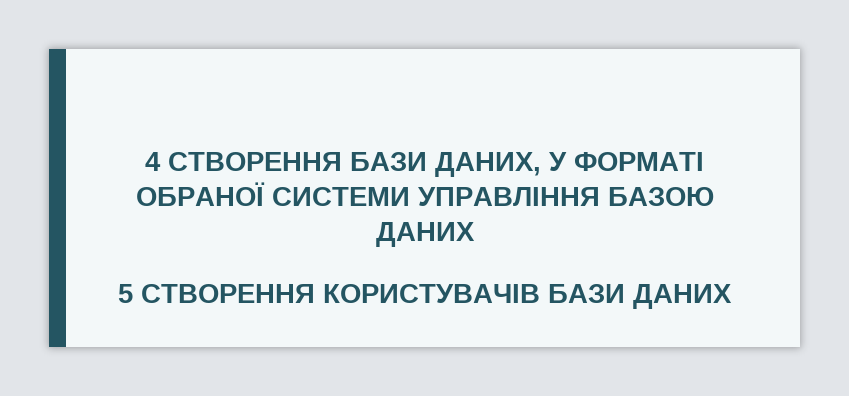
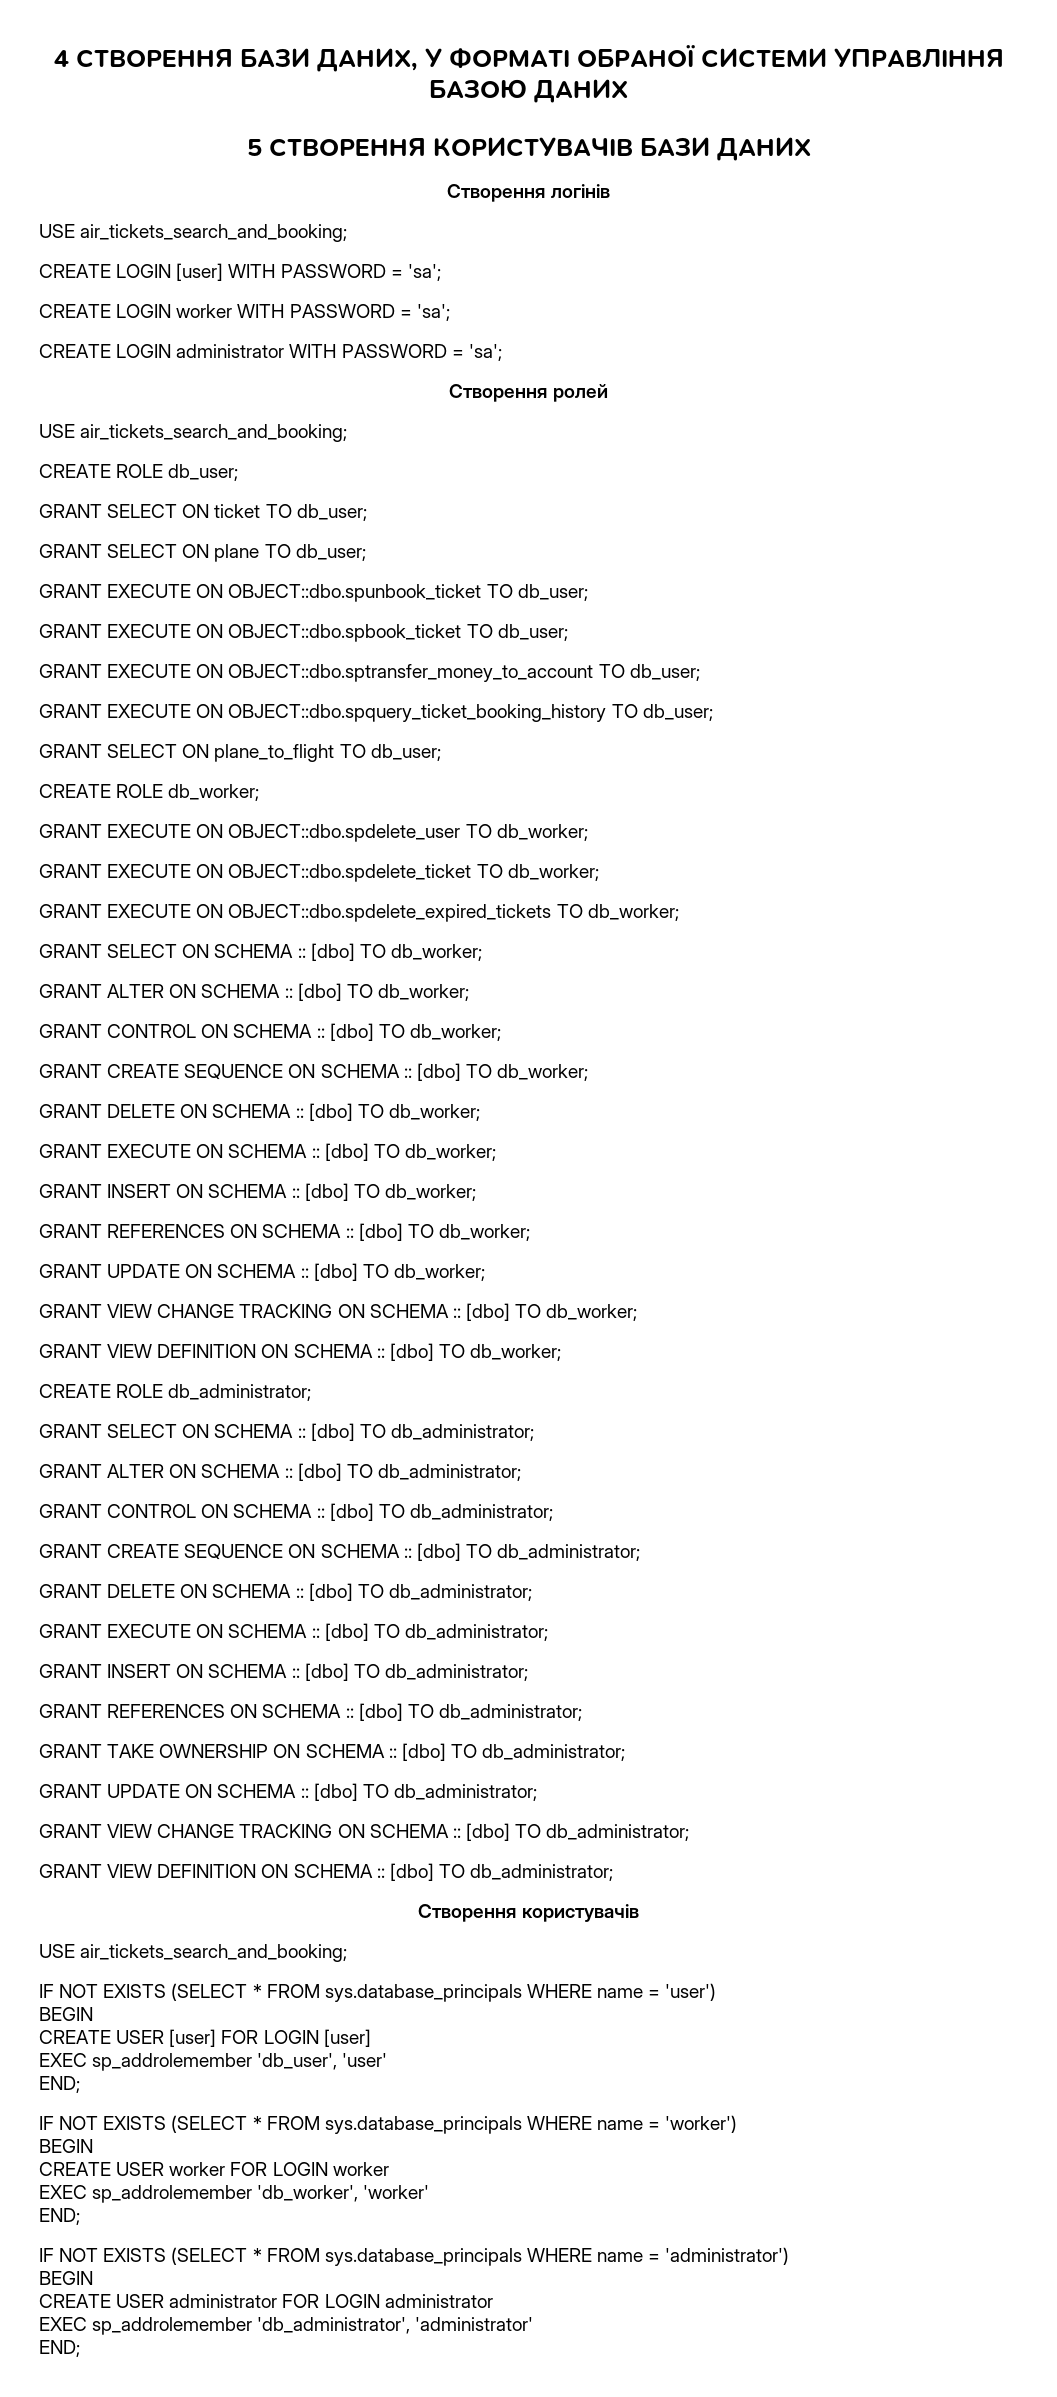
(732, 296) none -> [447,184,610,202] [39,224,348,242] [39,263,441,281] [39,304,450,321] [39,344,502,361] [449,384,608,402] [39,424,348,442] [39,464,239,481] [39,504,367,521] [39,544,366,562] [39,584,588,602] [39,624,568,642] [39,664,700,682] [39,704,713,722] [39,744,441,762] [39,784,260,801] [39,824,588,842] [39,864,599,882] [39,904,679,922] [39,943,482,961] [39,983,469,1001] [39,1023,501,1041] [39,1063,589,1081] [39,1103,480,1121] [39,1143,496,1161] [39,1183,476,1201] [39,1223,530,1241] [39,1263,485,1281] [39,1303,638,1321] [39,1343,562,1361] [39,1384,312,1401] [39,1423,534,1441] [39,1463,521,1481] [39,1503,553,1521] [39,1543,641,1561] [39,1583,532,1601] [39,1623,548,1641] [39,1663,528,1681] [39,1703,582,1721] [39,1743,626,1761] [39,1783,537,1801] [39,1823,690,1841] [39,1863,614,1881] [418,1904,639,1922] [39,1944,348,1962] [39,1983,717,2002] [39,2007,93,2021] [39,2029,371,2047] [39,2053,388,2071] [39,2076,80,2093] [39,2115,738,2134] [39,2139,93,2153] [39,2162,389,2176] [39,2185,430,2203] [39,2208,80,2225] [39,2247,790,2266] [39,2271,93,2285] [39,2294,493,2308] [39,2317,534,2335] [39,2340,80,2357] // Створення логінів // USE air_tickets_search_and_booking; // CREATE LOGIN [user] WITH PASSWORD = 'sa'; // CREATE LOGIN worker WITH PASSWORD = 'sa'; // CREATE LOGIN administrator WITH PASSWORD = 'sa'; // Створення ролей // USE air_tickets_search_and_booking; // CREATE ROLE db_user; // GRANT SELECT ON ticket TO db_user; // GRANT SELECT ON plane TO db_user; // GRANT EXECUTE ON OBJECT::dbo.spunbook_ticket TO db_user; // GRANT EXECUTE ON OBJECT::dbo.spbook_ticket TO db_user; // GRANT EXECUTE ON OBJECT::dbo.sptransfer_money_to_account TO db_user; // GRANT EXECUTE ON OBJECT::dbo.spquery_ticket_booking_history TO db_user; // GRANT SELECT ON plane_to_flight TO db_user; // CREATE ROLE db_worker; // GRANT EXECUTE ON OBJECT::dbo.spdelete_user TO db_worker; // GRANT EXECUTE ON OBJECT::dbo.spdelete_ticket TO db_worker; // GRANT EXECUTE ON OBJECT::dbo.spdelete_expired_tickets TO db_worker; // GRANT SELECT ON SCHEMA :: [dbo] TO db_worker; // GRANT ALTER ON SCHEMA :: [dbo] TO db_worker; // GRANT CONTROL ON SCHEMA :: [dbo] TO db_worker; // GRANT CREATE SEQUENCE ON SCHEMA :: [dbo] TO db_worker; // GRANT DELETE ON SCHEMA :: [dbo] TO db_worker; // GRANT EXECUTE ON SCHEMA :: [dbo] TO db_worker; // GRANT INSERT ON SCHEMA :: [dbo] TO db_worker; // GRANT REFERENCES ON SCHEMA :: [dbo] TO db_worker; // GRANT UPDATE ON SCHEMA :: [dbo] TO db_worker; // GRANT VIEW CHANGE TRACKING ON SCHEMA :: [dbo] TO db_worker; // GRANT VIEW DEFINITION ON SCHEMA :: [dbo] TO db_worker; // CREATE ROLE db_administrator; // GRANT SELECT ON SCHEMA :: [dbo] TO db_administrator; // GRANT ALTER ON SCHEMA :: [dbo] TO db_administrator; // GRANT CONTROL ON SCHEMA :: [dbo] TO db_administrator; // GRANT CREATE SEQUENCE ON SCHEMA :: [dbo] TO db_administrator; // GRANT DELETE ON SCHEMA :: [dbo] TO db_administrator; // GRANT EXECUTE ON SCHEMA :: [dbo] TO db_administrator; // GRANT INSERT ON SCHEMA :: [dbo] TO db_administrator; // GRANT REFERENCES ON SCHEMA :: [dbo] TO db_administrator; // GRANT TAKE OWNERSHIP ON SCHEMA :: [dbo] TO db_administrator; // GRANT UPDATE ON SCHEMA :: [dbo] TO db_administrator; // GRANT VIEW CHANGE TRACKING ON SCHEMA :: [dbo] TO db_administrator; // GRANT VIEW DEFINITION ON SCHEMA :: [dbo] TO db_administrator; // Створення користувачів // USE air_tickets_search_and_booking; // IF NOT EXISTS (SELECT * FROM sys.database_principals WHERE name = 'user') // BEGIN // CREATE USER [user] FOR LOGIN [user] // EXEC sp_addrolemember 'db_user', 'user' // END; // IF NOT EXISTS (SELECT * FROM sys.database_principals WHERE name = 'worker') // BEGIN // CREATE USER worker FOR LOGIN worker // EXEC sp_addrolemember 'db_worker', 'worker' // END; // IF NOT EXISTS (SELECT * FROM sys.database_principals WHERE name = 'administrator') // BEGIN // CREATE USER administrator FOR LOGIN administrator // EXEC sp_addrolemember 'db_administrator', 'administrator' // END;

